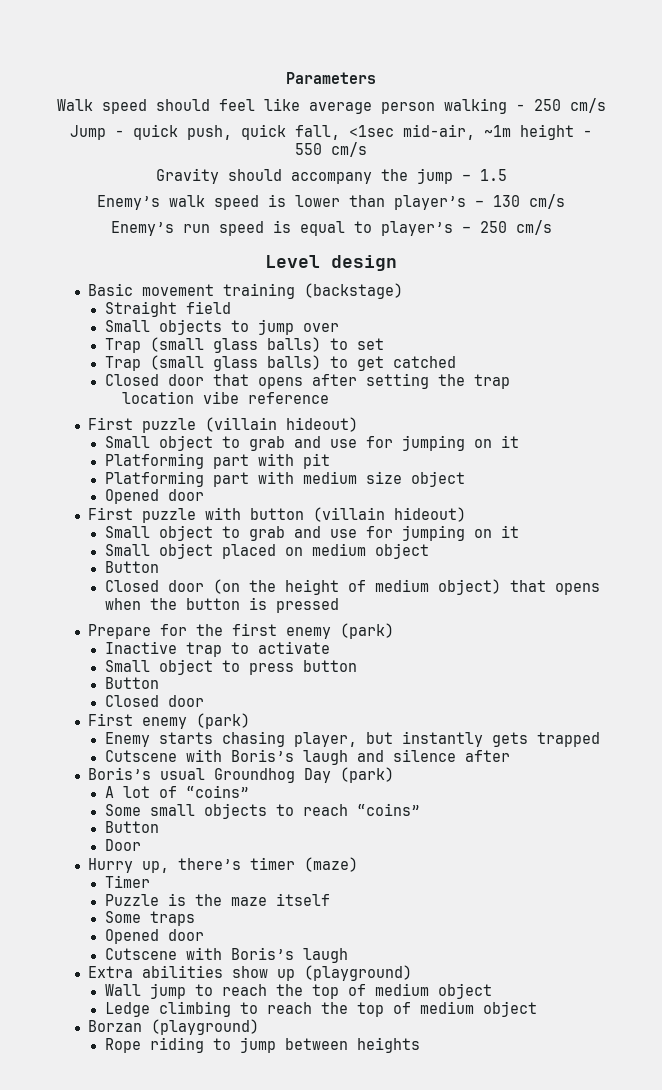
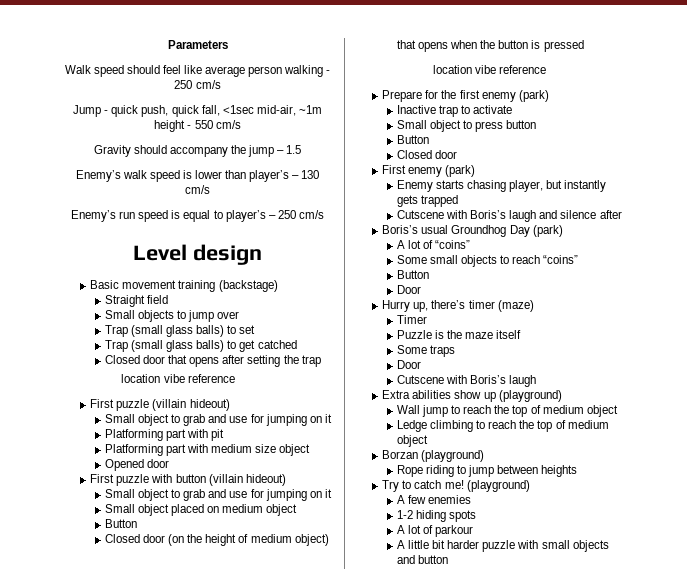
(339, 605) none -> [432,65,547,74] // location vibe reference
[104,929,204,944] Opened door -> [396,360,421,369] Door
(420, 1045) none -> [382,480,530,492] [396,495,472,504] [396,510,477,522] [396,525,474,537] [396,540,609,552] [396,555,448,564] // Try to catch me! (playground) // A few enemies // 1-2 hiding spots // A lot of parkour // A little bit harder puzzle with small objects and button

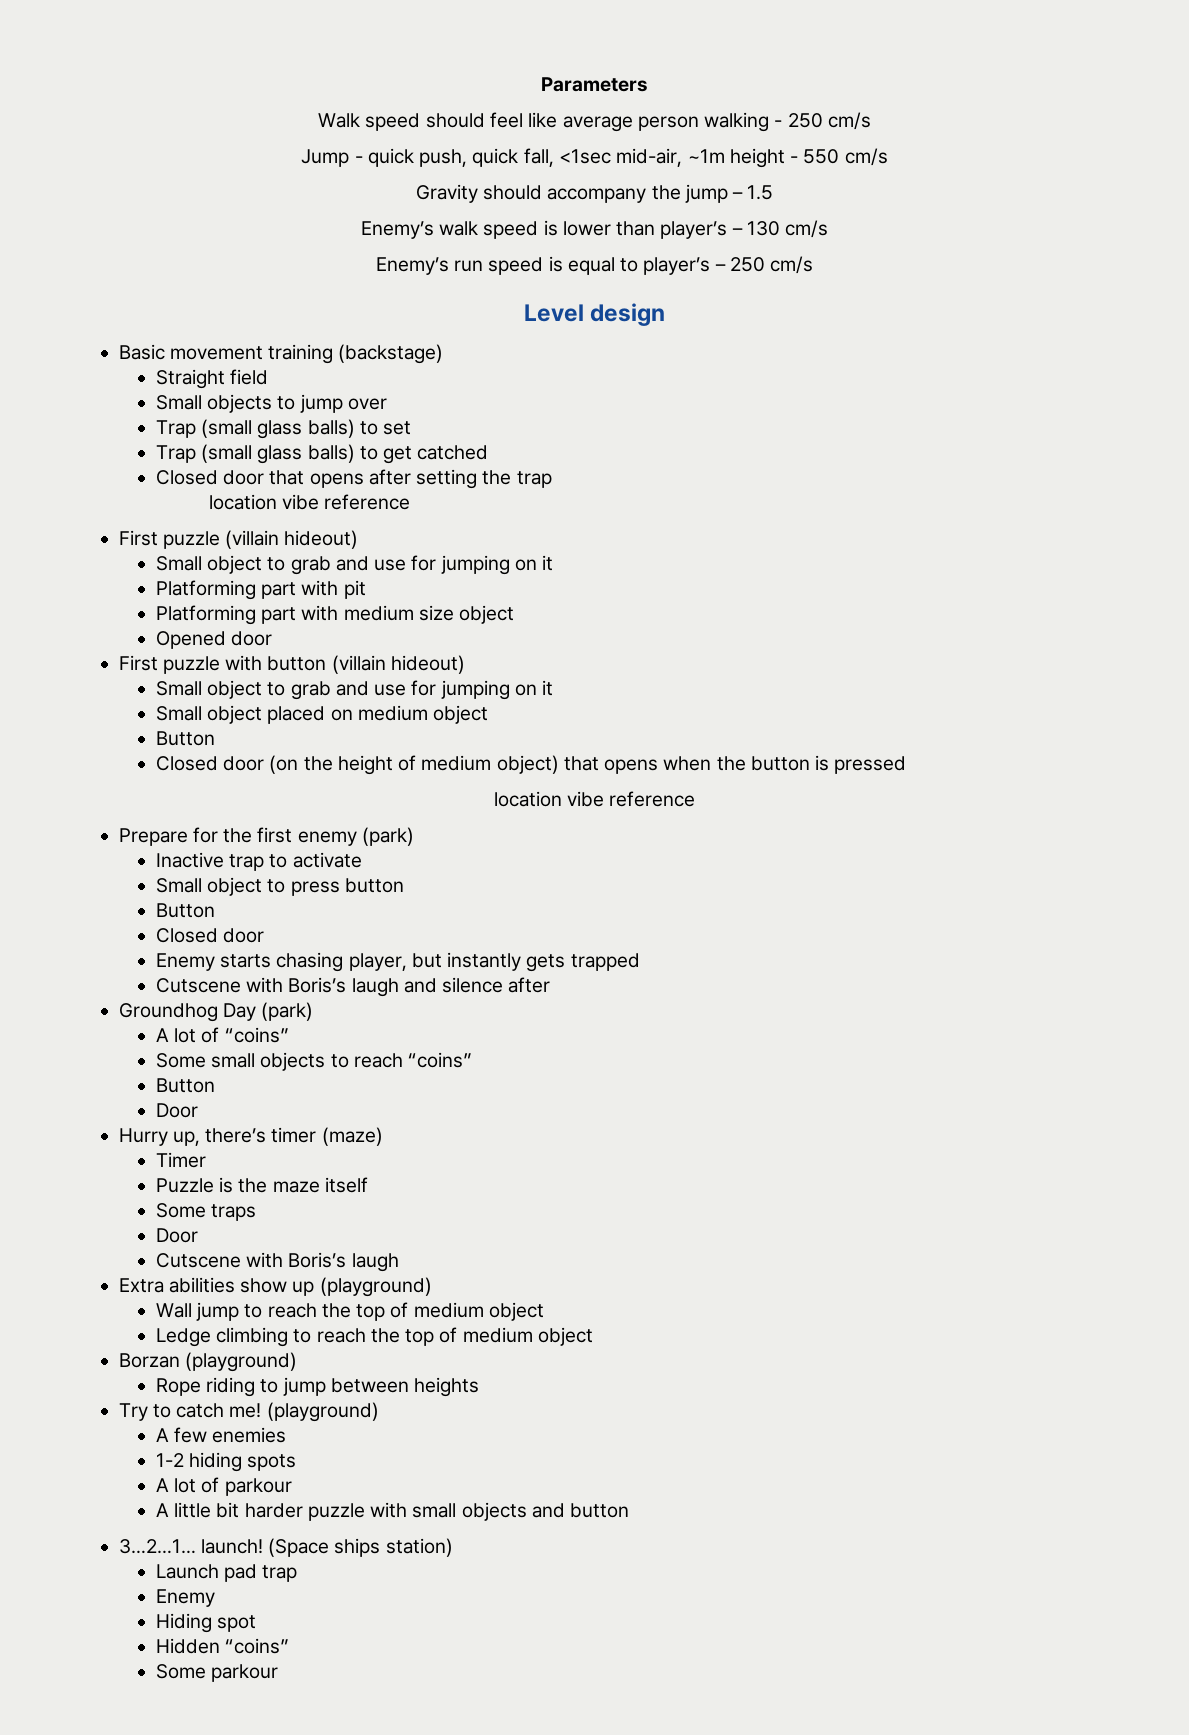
[382,165,476,177] // First enemy (park) -> (265, 935) none
[382,225,449,234] Boris’s usual -> (551, 985) none
(448, 559) none -> [118,1538,453,1557] [155,1564,298,1582] [155,1589,215,1607] [155,1613,257,1633] [155,1638,290,1654] [155,1664,279,1682] // 3…2…1… launch! (Space ships station) // Launch pad trap // Enemy // Hiding spot // Hidden “coins” // Some parkour

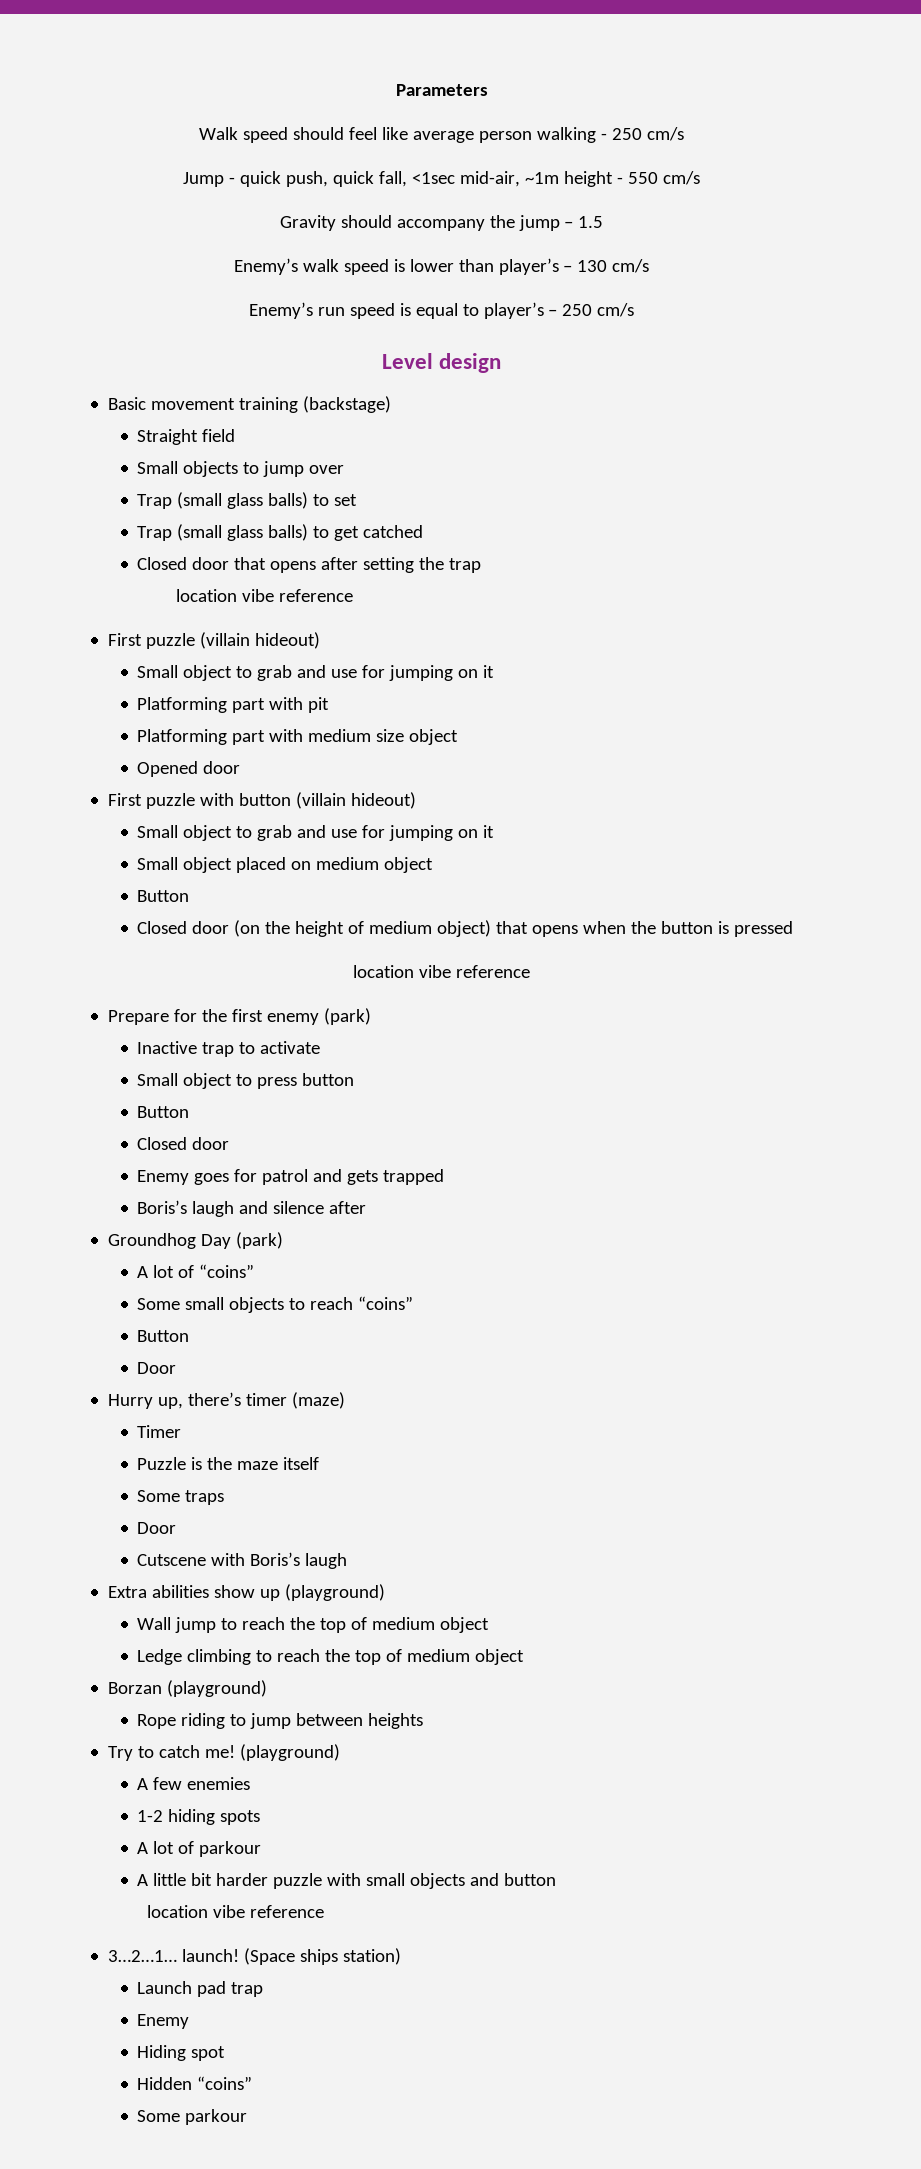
[220,952,522,972] starts chasing player, but instantly -> [194,1169,343,1185] goes for patrol and
[155,977,284,993] Cutscene with -> (445, 1177) none
(630, 1510) none -> [146,1905,324,1918] // location vibe reference

